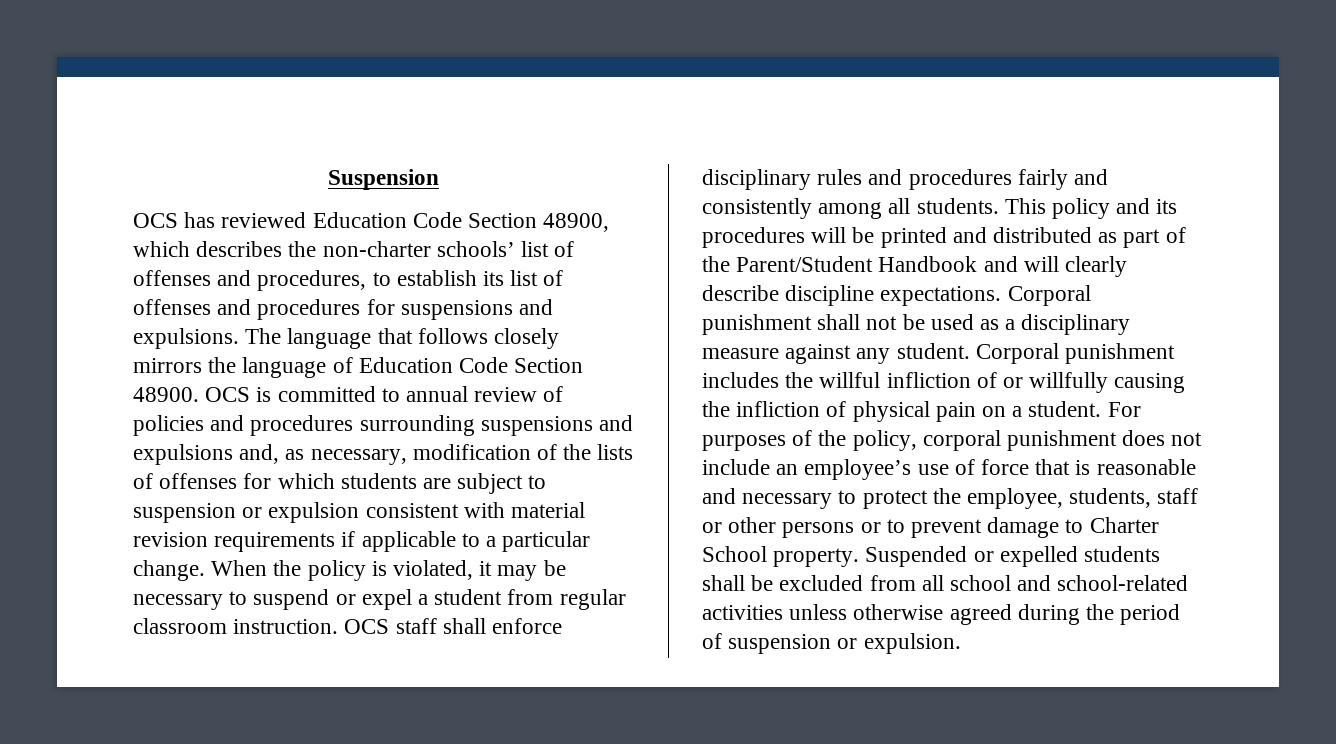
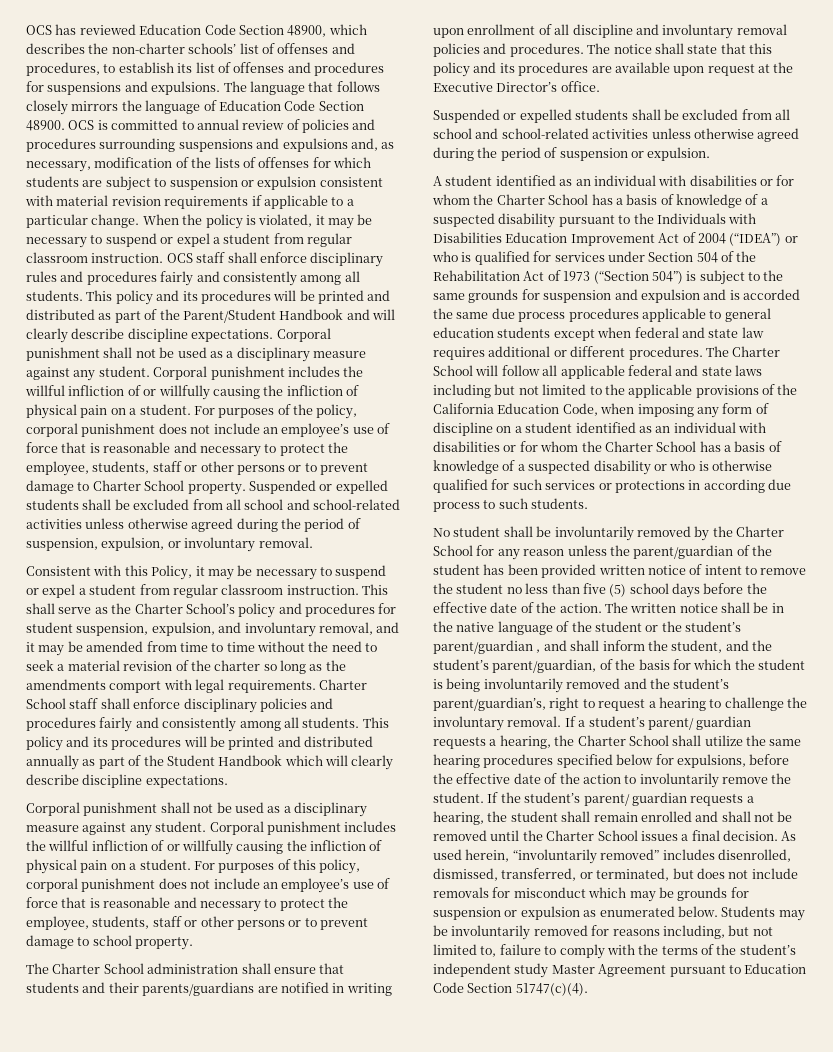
[328,169,439,190] Suspension // -> (26, 30) none
[728,633,961,654] suspension or expulsion. -> [26,537,313,552] [26,565,387,580] [26,584,388,598] [26,603,397,618] [26,622,400,637] [26,641,378,656] [26,660,346,674] [26,679,367,693] [26,698,334,713] [26,717,389,732] [26,736,373,751] [26,755,394,770] [26,774,228,788] [26,802,367,817] [26,821,397,836] [26,840,383,855] [26,859,361,874] [26,878,390,893] [26,897,348,912] [26,916,368,931] [26,935,194,950] [26,963,345,974] [26,982,392,996] [433,24,787,39] [433,43,772,57] [433,62,794,77] [433,81,600,92] [433,109,790,123] [433,128,800,142] [433,147,711,161] [433,175,795,186] [432,194,768,208] [433,213,757,228] [433,232,798,246] [432,251,757,265] [433,270,784,285] [433,289,800,303] [433,308,771,322] [433,327,764,341] [433,346,781,360] [433,365,762,379] [433,384,798,398] [433,403,769,418] [433,422,766,436] [433,441,782,452] [433,460,772,475] [433,479,791,493] [433,498,589,512] [433,526,784,541] [433,545,772,560] [433,564,807,578] [433,583,767,598] [433,602,784,613] [433,621,741,635] [433,640,772,654] [433,659,805,673] [433,678,730,693] [433,697,807,711] [433,716,752,731] [433,735,802,749] [433,754,790,768] [433,773,792,788] [433,792,754,806] [433,811,793,825] [433,830,797,841] [433,849,791,864] [433,868,798,881] [433,887,749,902] [433,906,805,921] [433,925,773,940] [433,944,796,959] [433,963,807,978] [433,982,588,996] suspension, expulsion, or involuntary removal. // Consistent with this Policy, it may be necessary to suspend or expel a student from regular classroom instruction. This shall serve as the Charter School’s policy and procedures for student suspension, expulsion, and involuntary removal, and it may be amended from time to time without the need to seek a material revision of the charter so long as the amendments comport with legal requirements. Charter School staff shall enforce disciplinary policies and procedures fairly and consistently among all students. This policy and its procedures will be printed and distributed annually as part of the Student Handbook which will clearly describe discipline expectations. // Corporal punishment shall not be used as a disciplinary measure against any student. Corporal punishment includes the willful infliction of or willfully causing the infliction of physical pain on a student. For purposes of this policy, corporal punishment does not include an employee’s use of force that is reasonable and necessary to protect the employee, students, staff or other persons or to prevent damage to school property. // The Charter School administration shall ensure that students and their parents/guardians are notified in writing upon enrollment of all discipline and involuntary removal policies and procedures. The notice shall state that this policy and its procedures are available upon request at the Executive Director’s office. // Suspended or expelled students shall be excluded from all school and school-related activities unless otherwise agreed during the period of suspension or expulsion. // A student identified as an individual with disabilities or for whom the Charter School has a basis of knowledge of a suspected disability pursuant to the Individuals with Disabilities Education Improvement Act of 2004 (“IDEA”) or who is qualified for services under Section 504 of the Rehabilitation Act of 1973 (“Section 504”) is subject to the same grounds for suspension and expulsion and is accorded the same due process procedures applicable to general education students except when federal and state law requires additional or different procedures. The Charter School will follow all applicable federal and state laws including but not limited to the applicable provisions of the California Education Code, when imposing any form of discipline on a student identified as an individual with disabilities or for whom the Charter School has a basis of knowledge of a suspected disability or who is otherwise qualified for such services or protections in according due process to such students. // No student shall be involuntarily removed by the Charter School for any reason unless the parent/guardian of the student has been provided written notice of intent to remove the student no less than five (5) school days before the effective date of the action. The written notice shall be in the native language of the student or the student’s parent/guardian , and shall inform the student, and the student’s parent/guardian, of the basis for which the student is being involuntarily removed and the student’s parent/guardian’s, right to request a hearing to challenge the involuntary removal. If a student’s parent/ guardian requests a hearing, the Charter School shall utilize the same hearing procedures specified below for expulsions, before the effective date of the action to involuntarily remove the student. If the student’s parent/ guardian requests a hearing, the student shall remain enrolled and shall not be removed until the Charter School issues a final decision. As used herein, “involuntarily removed” includes disenrolled, dismissed, transferred, or terminated, but does not include removals for misconduct which may be grounds for suspension or expulsion as enumerated below. Students may be involuntarily removed for reasons including, but not limited to, failure to comply with the terms of the student’s independent study Master Agreement pursuant to Education Code Section 51747(c)(4).

